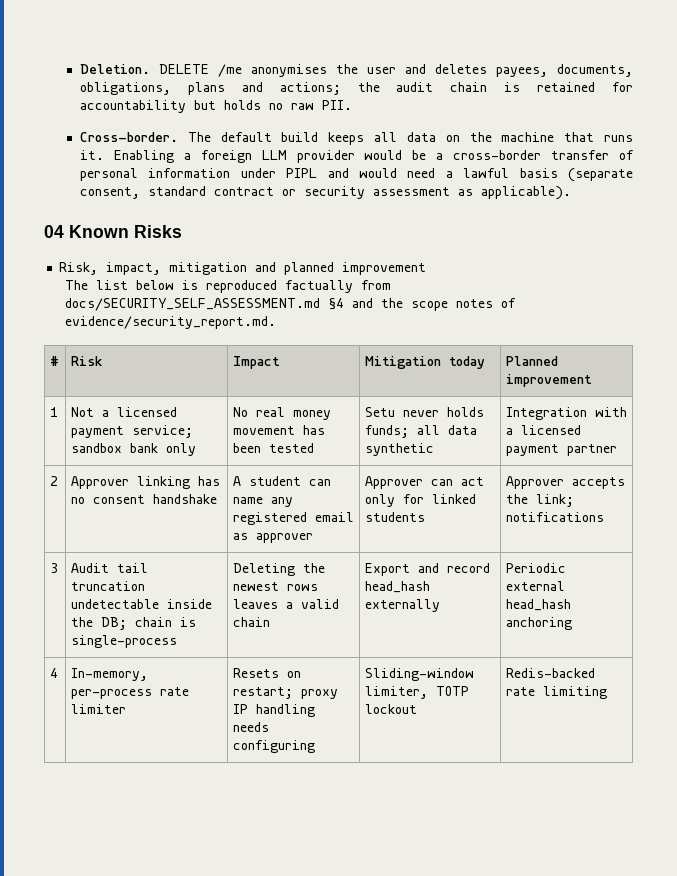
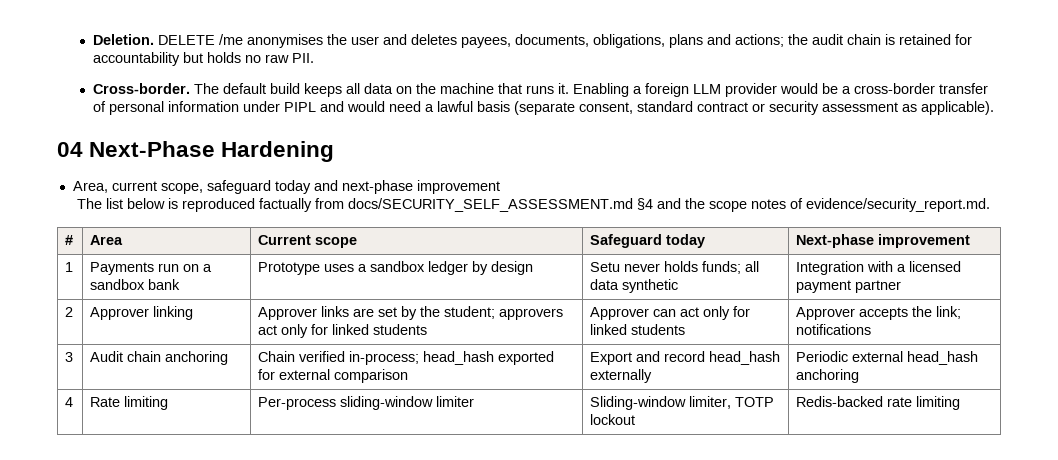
[69,225,182,238] [59,262,335,275] Known Risks // Risk, impact, mitigation and planned -> [89,141,335,162] [72,180,413,194] Next-Phase Hardening // Area, current scope, safeguard today and next-phase
[70,356,103,366] [232,356,280,369] [364,356,441,369] Risk | Impact | Mitigation -> [90,235,124,245] [258,235,358,248] [590,234,663,248] Area | Current scope | Safeguard
[505,356,558,366] Planned -> [796,234,875,248] Next-phase
[70,407,177,417] [70,425,193,438] [70,443,196,456] [232,407,331,420] [232,425,325,435] [232,443,314,453] Not a licensed payment service; sandbox bank only | No real money movement has been tested -> [90,262,213,275] [90,279,181,290] [258,261,534,275] Payments run on a sandbox bank | Prototype uses a sandbox ledger by design
[197,476,220,486] [70,494,217,504] [232,476,331,486] [232,497,293,507] [232,512,354,525] [232,533,313,543] has no consent handshake | A student can name any registered email as approver -> [258,306,564,320] [258,324,428,338] | Approver links are set by the student; approvers act only for linked students
[116,563,148,573] [70,581,145,591] [70,599,212,609] [70,617,196,630] [70,635,177,648] [232,563,325,576] [232,582,318,591] [232,599,339,609] [232,617,270,627] tail truncation undetectable inside the DB; chain is single-process | Deleting the newest rows leaves a valid chain -> [127,351,229,365] [258,351,555,365] [258,369,409,383] chain anchoring | Chain verified in-process; head_hash exported for external comparison
[70,668,148,681] [70,687,189,699] [70,704,126,714] [232,668,301,678] [232,687,338,699] [232,704,315,717] [232,722,269,732] [232,740,315,753] In-memory, per-process rate limiter | Resets on restart; proxy IP handling needs configuring -> [90,396,169,410] [258,396,475,410] Rate limiting | Per-process sliding-window limiter

